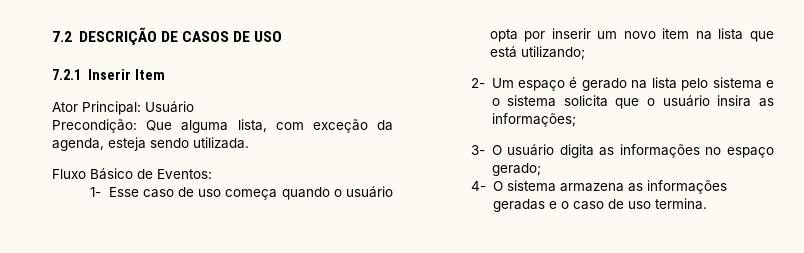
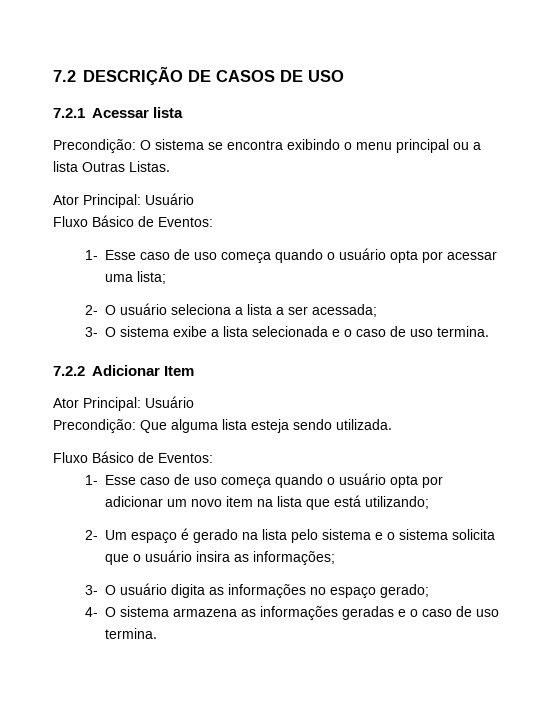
[87,69,131,80] Inserir -> [92,107,184,118] [53,139,481,153] [53,161,170,172] [53,193,194,208] [53,215,213,227] [85,248,498,263] [105,271,167,284] [85,303,378,317] [85,326,490,337] [53,365,160,376] Acessar lista // Precondição: O sistema se encontra exibindo o menu principal ou a lista Outras Listas. // Ator Principal: Usuário // Fluxo Básico de Eventos: // 1- Esse caso de uso começa quando o usuário opta por acessar uma lista; // 2- O usuário seleciona a lista a ser acessada; // 3- O sistema exibe a lista selecionada e o caso de uso termina. // 7.2.2 Adicionar
[237,119,393,133] [52,138,104,151] lista, com exceção da agenda, -> [222,419,247,430] lista
[551,28,591,39] inserir -> [105,496,164,507] adicionar

